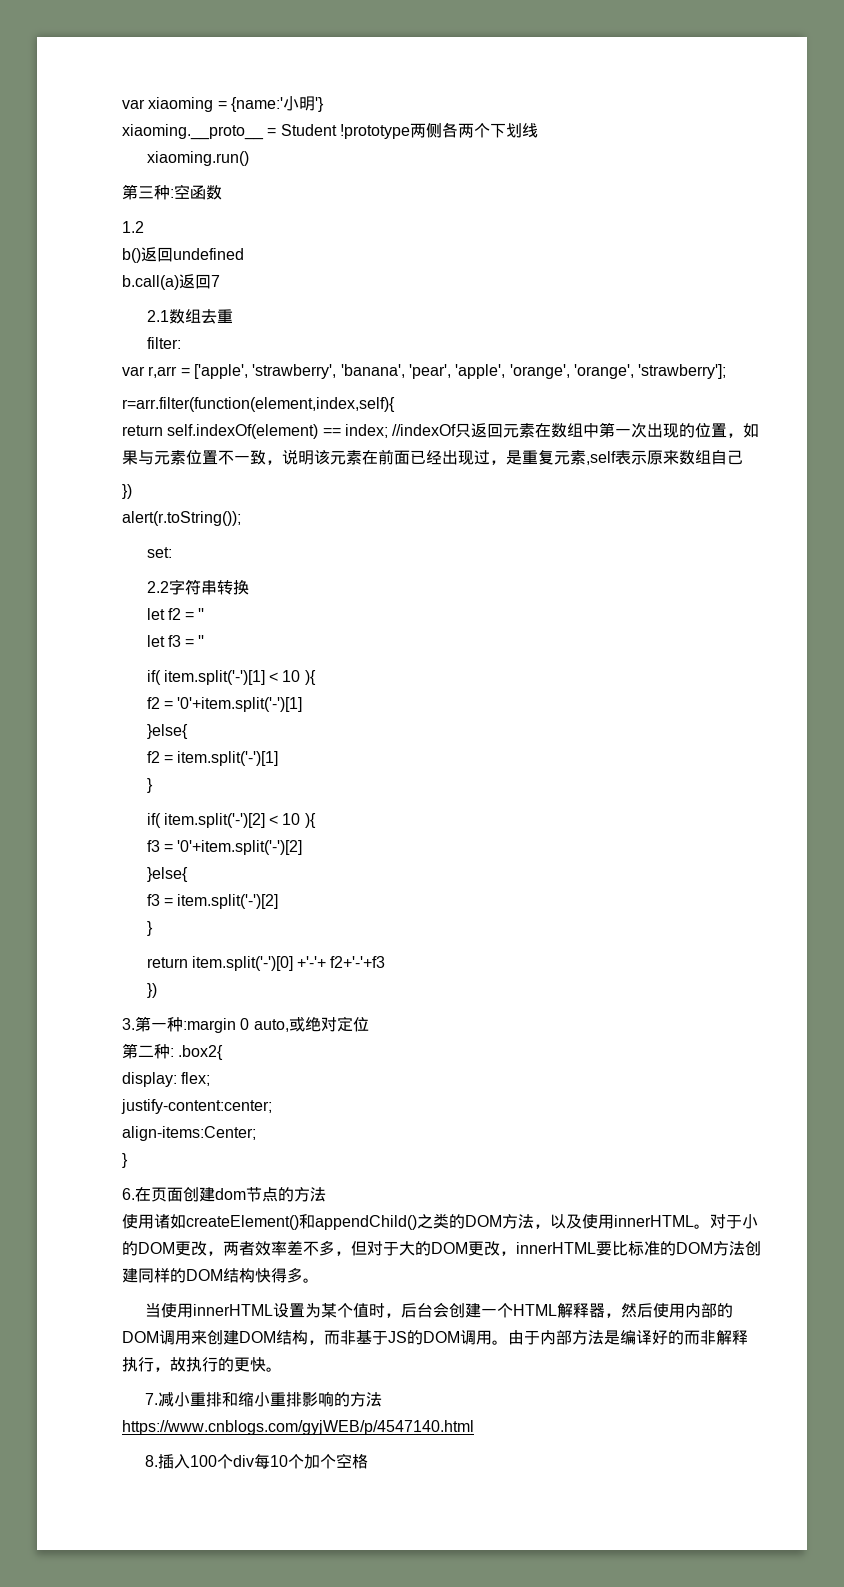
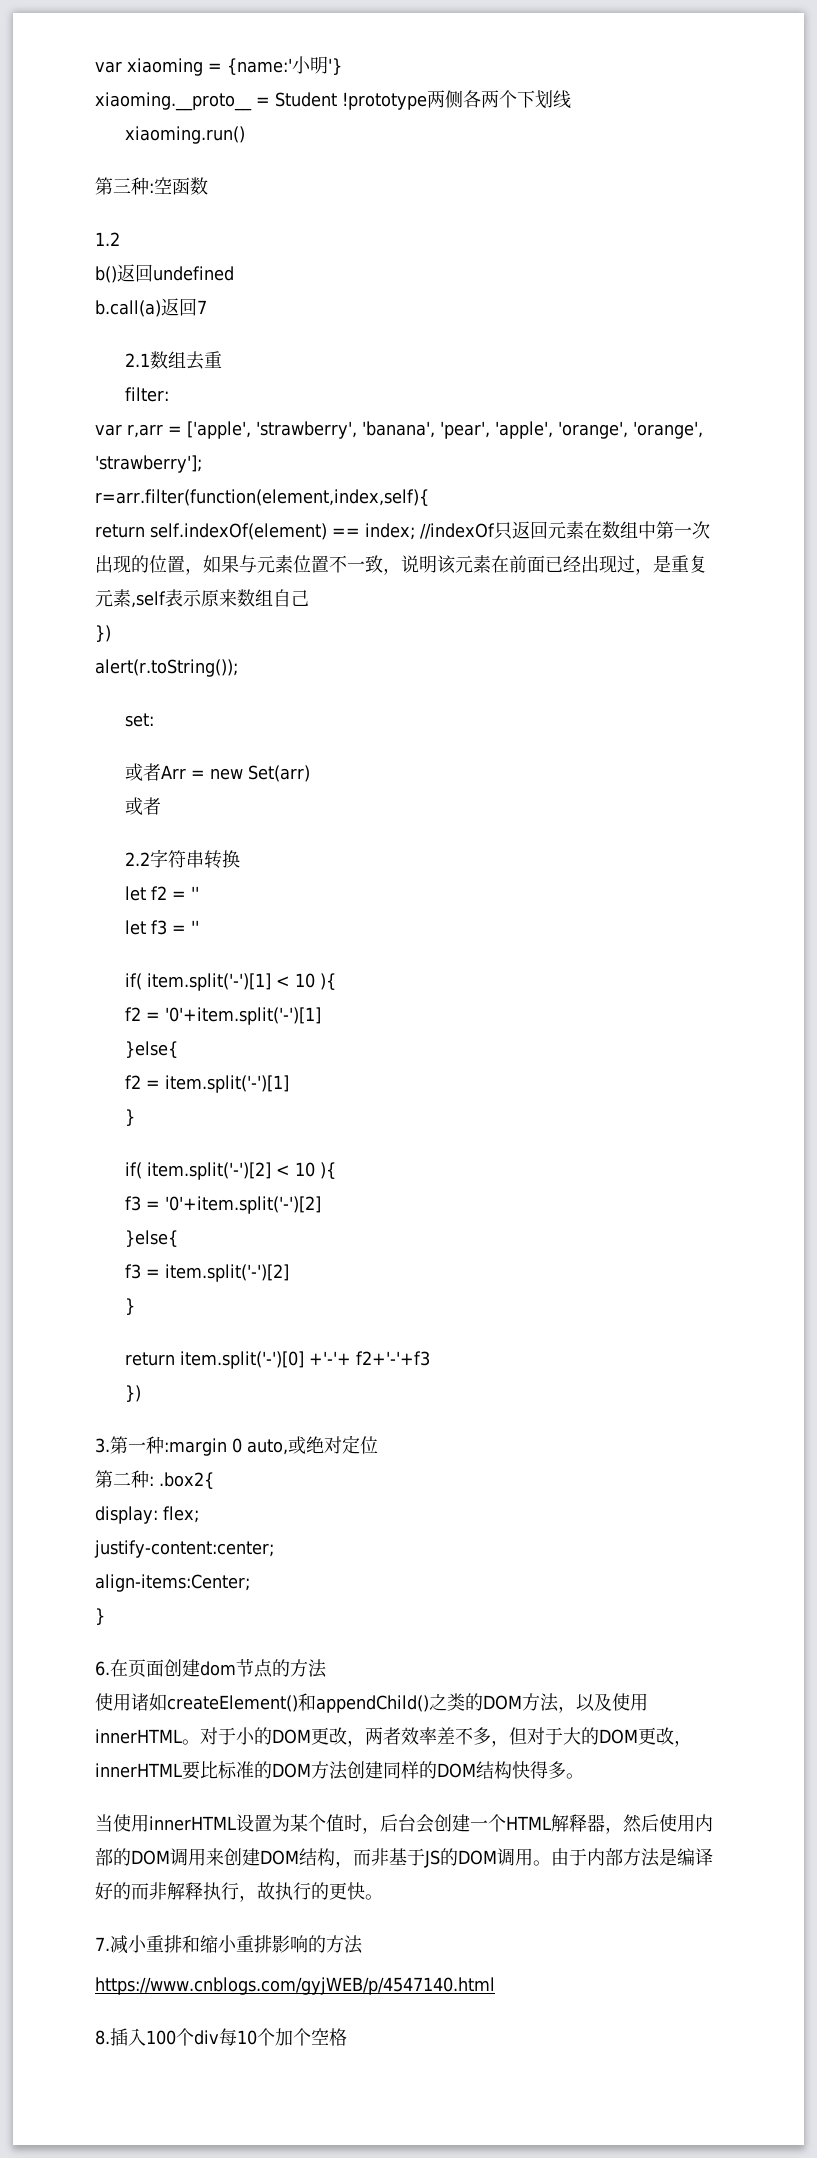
(172, 552) none -> [124,763,310,782] [124,797,161,815] // 或者Arr = new Set(arr) // 或者

